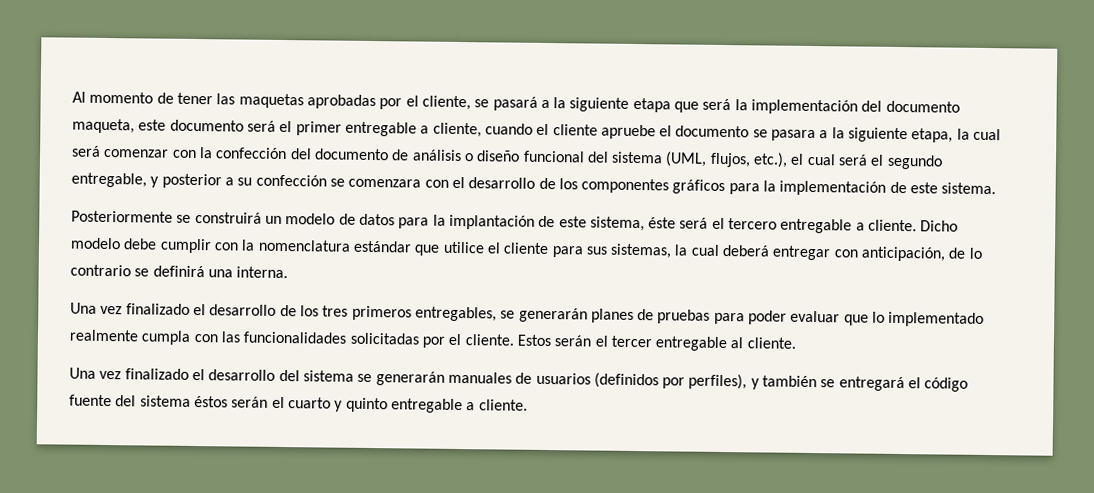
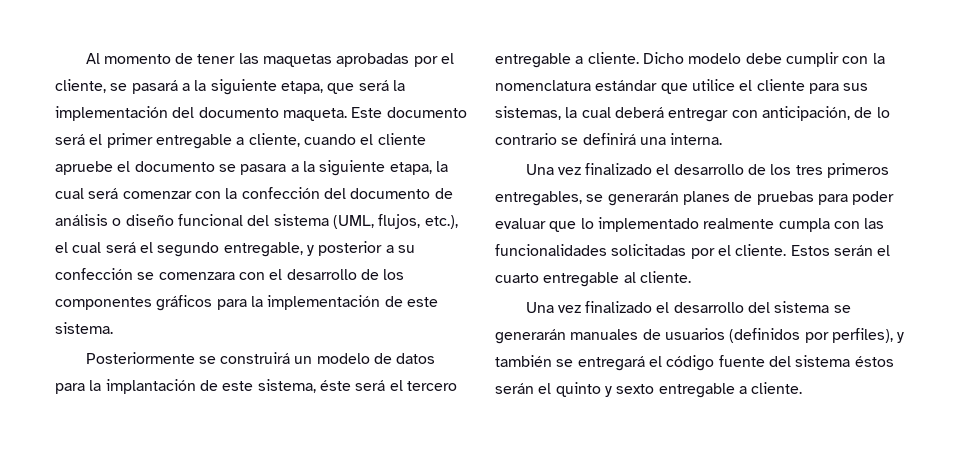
[632,97,671,113] etapa -> [280,81,323,94] etapa,
[72,118,167,134] maqueta, este -> [282,107,383,121] maqueta. Este
[610,335,652,348] tercer -> [495,273,539,283] cuarto
[287,397,388,413] cuarto y quinto -> [555,382,655,397] quinto y sexto

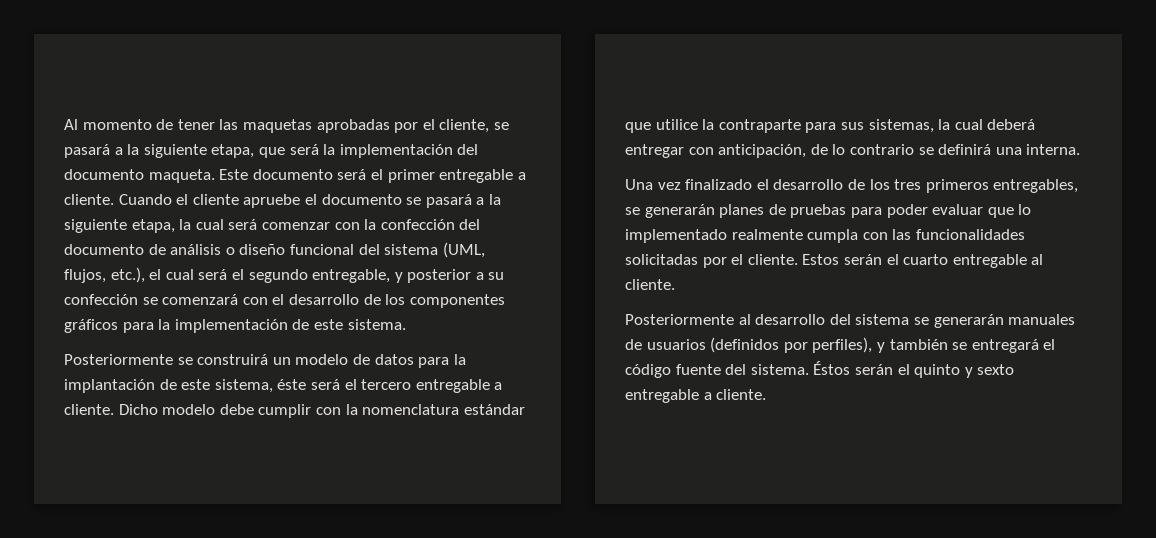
[248,133,356,147] cliente, cuando -> [64,194,172,205] cliente. Cuando
[240,164,287,175] pasara -> [425,194,472,208] pasará
[158,272,235,280] comenzara -> [162,294,239,305] comenzará
[739,79,805,91] el cliente -> [702,119,801,133] la contraparte
[525,301,670,313] Una vez finalizado el -> [625,314,751,325] Posteriormente al
[795,355,894,367] sistema éstos -> [750,361,851,375] sistema. Éstos

